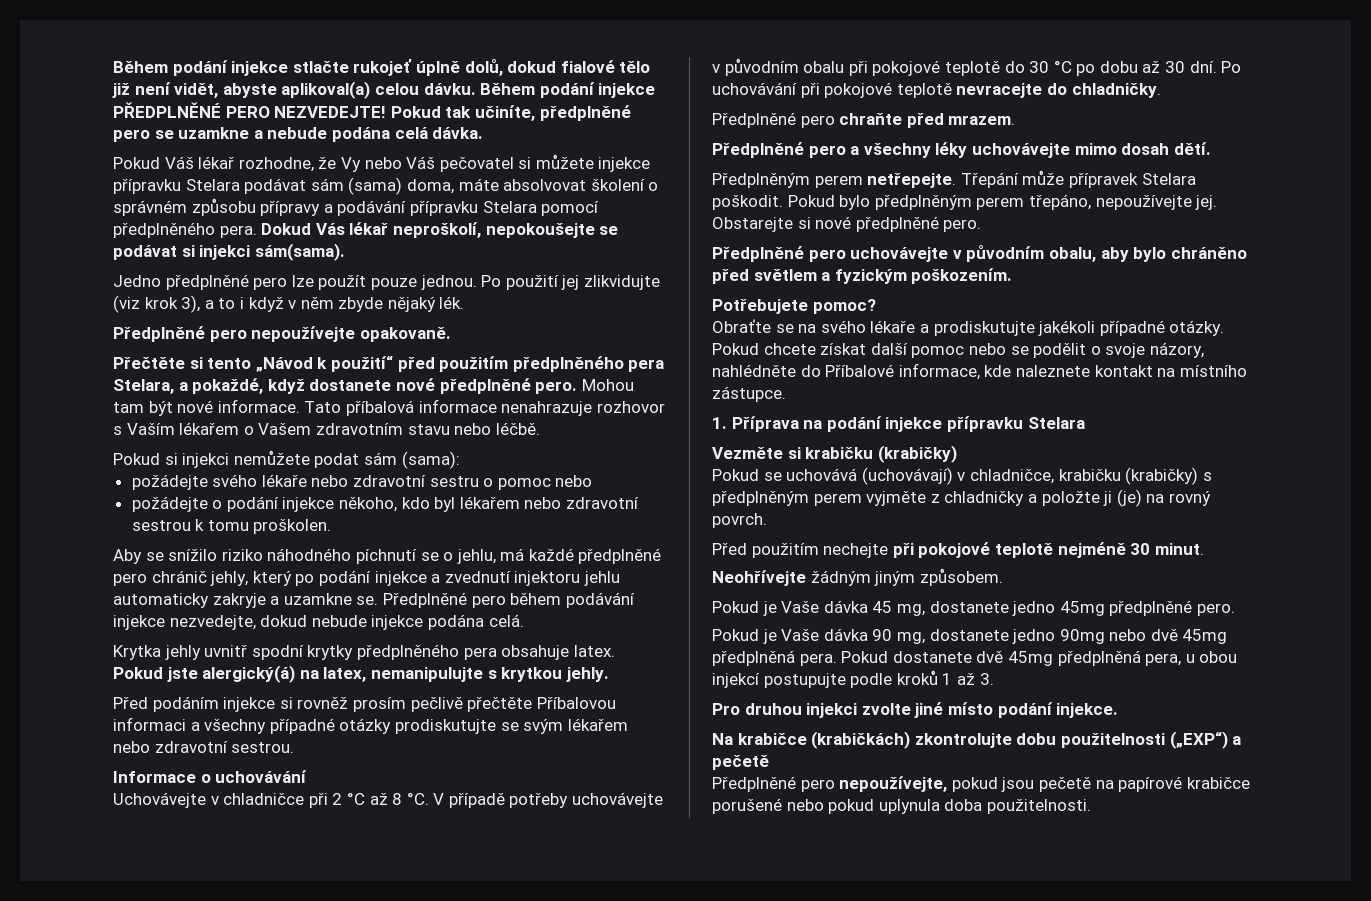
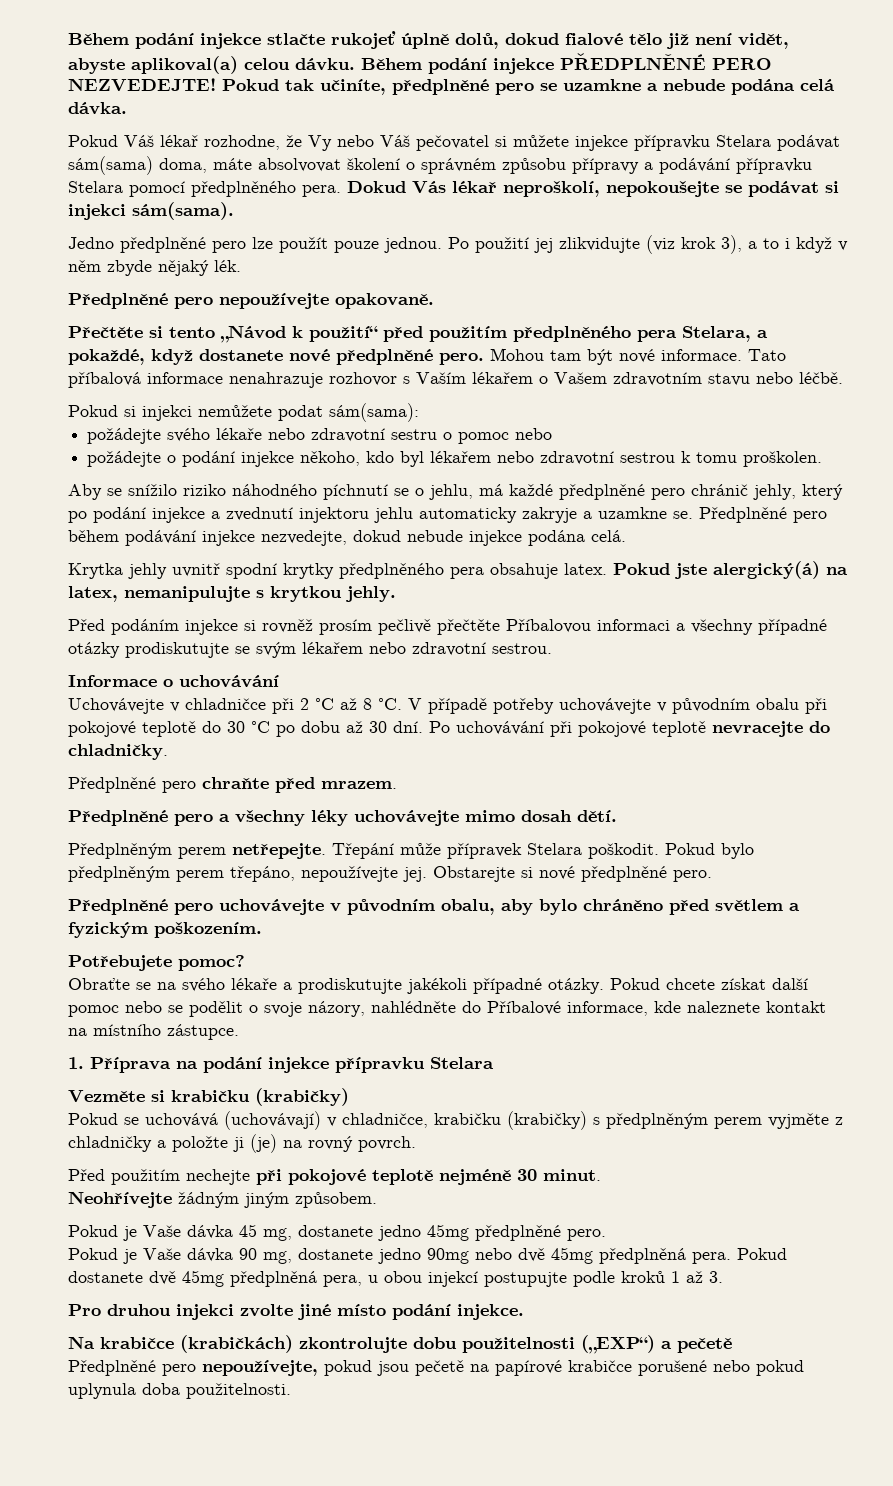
[310,177,403,195] sám (sama) -> [68,156,153,175] sám(sama)
[363,451,460,469] sám (sama): -> [329,403,419,422] sám(sama):

